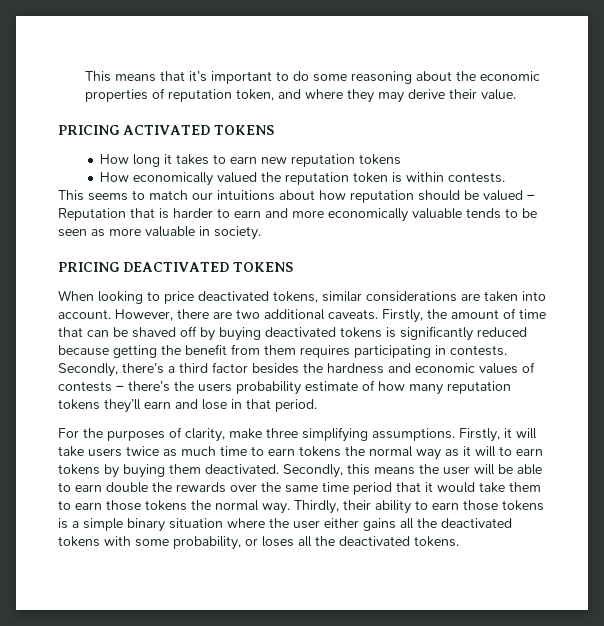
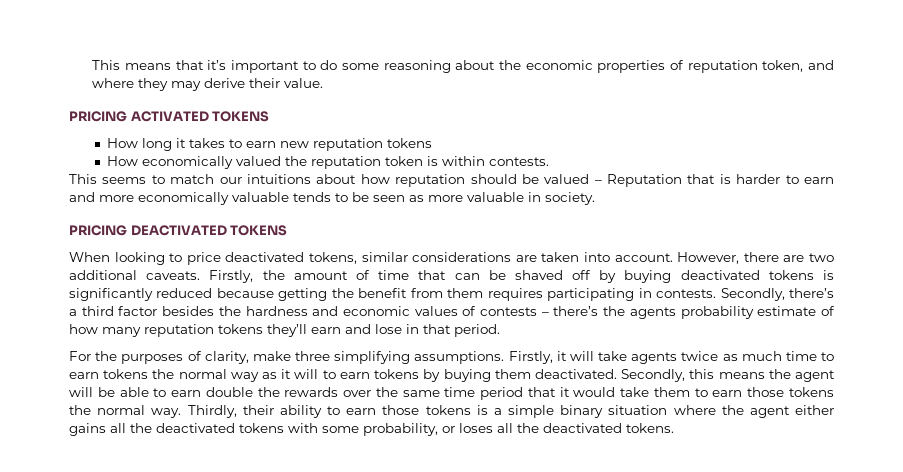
[198,383,232,392] users -> [629,307,676,319] agents
[88,448,122,457] users -> [631,352,678,364] agents
[443,466,470,475] user -> [795,370,836,382] agent
[293,520,320,529] user -> [749,406,790,418] agent

